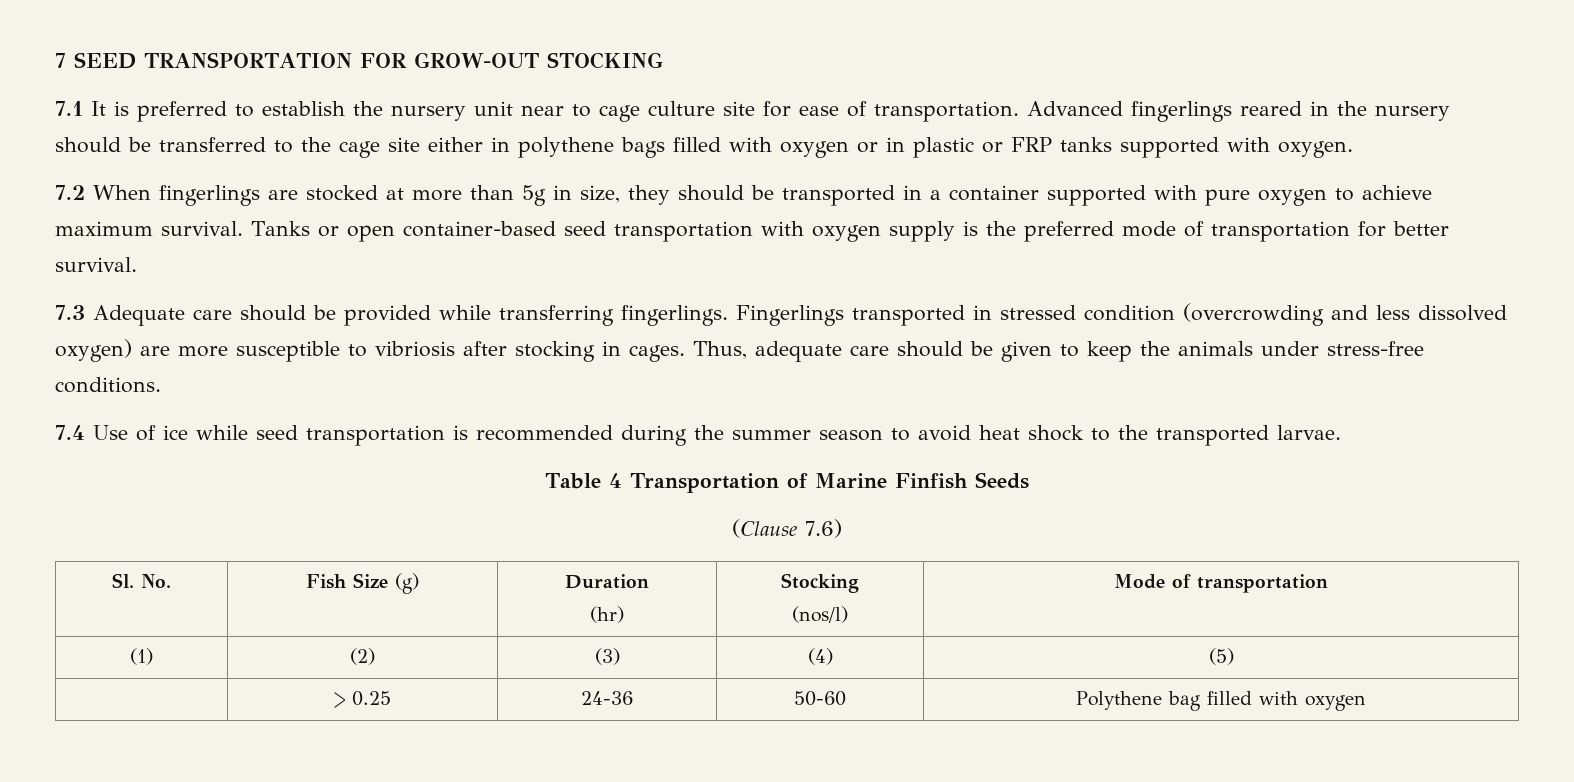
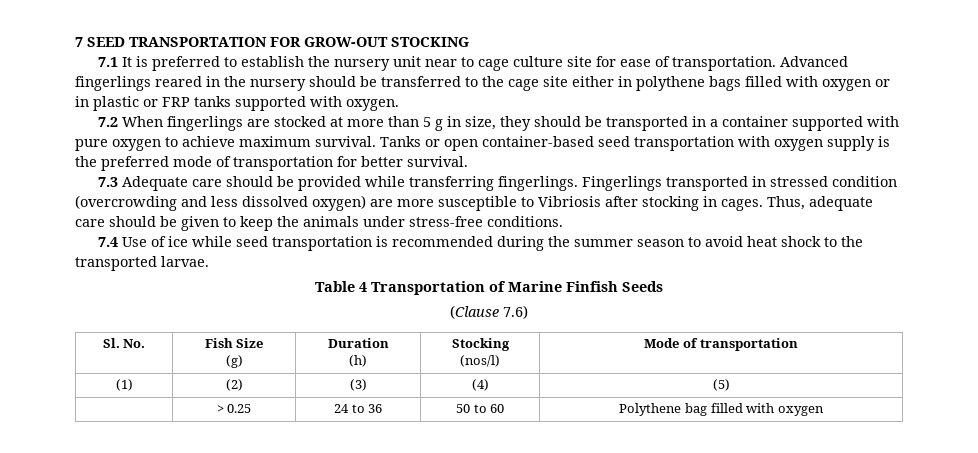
[522,185,546,206] 5g -> [423,117,444,131] 5 g
[375,341,455,357] vibriosis -> [538,196,601,207] Vibriosis
(388, 580) none -> (264, 343) //
[590,606,624,623] (hr) -> [349,355,367,367] (h)
[581,691,633,705] [794,691,846,706] 24-36 | 50-60 -> [333,404,383,413] [455,404,505,413] 24 to 36 | 50 to 60

